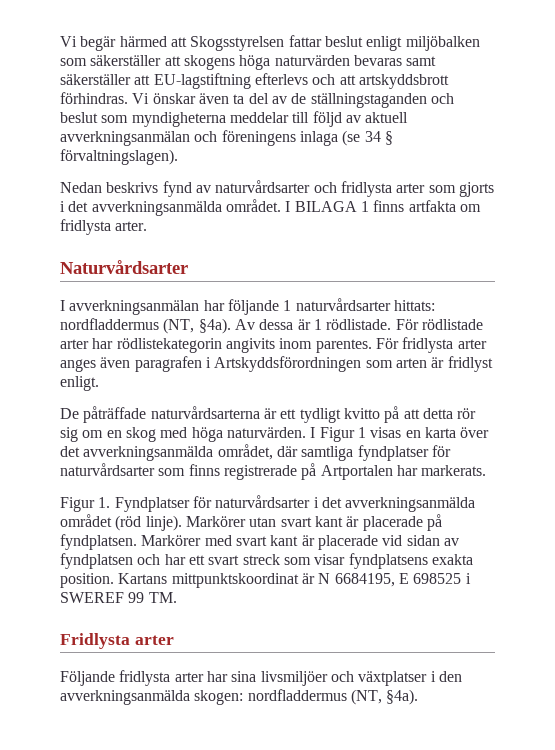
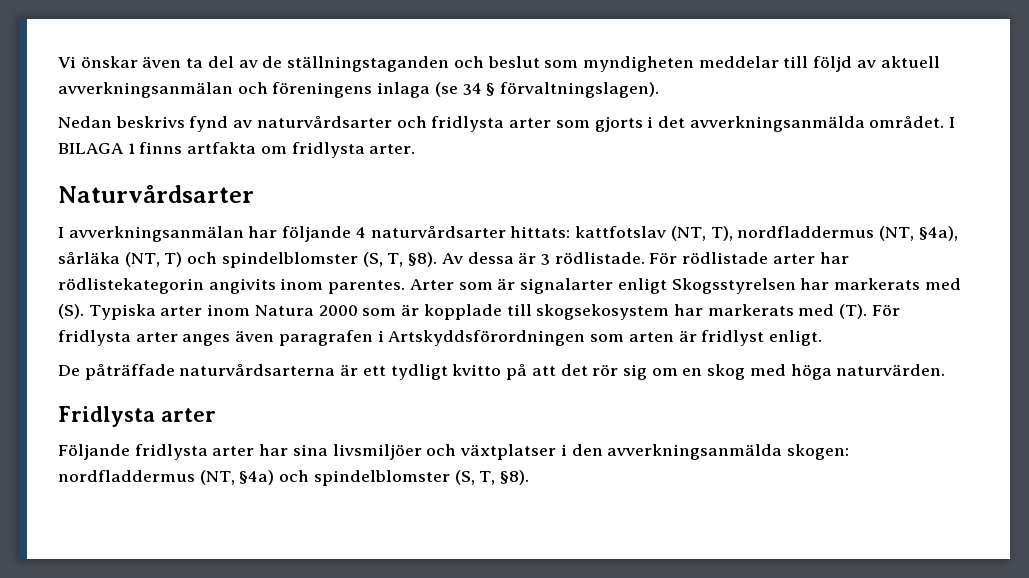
[60,35,480,51] [60,55,437,70] [60,73,449,89] [60,92,150,104] Vi begär härmed att Skogsstyrelsen fattar beslut enligt miljöbalken som säkerställer att skogens höga naturvärden bevaras samt säkerställer att EU-lagstiftning efterlevs och att artskyddsbrott förhindras. Vi -> [58,56,76,68] Vi
[131,112,226,127] myndigheterna -> [582,56,694,72] myndigheten
[283,300,292,311] 1 -> [355,227,366,238] 4
[60,318,231,334] nordfladdermus (NT, §4a). -> [575,226,958,241] [58,252,438,268] kattfotslav (NT, T), nordfladdermus (NT, §4a), sårläka (NT, T) och spindelblomster (S, T, §8).
[313,319,322,330] 1 -> [540,254,550,265] 3
(372, 346) none -> [409,278,961,294] [58,304,868,320] Arter som är signalarter enligt Skogsstyrelsen har markerats med (S). Typiska arter inom Natura 2000 som är kopplade till skogsekosystem har markerats med (T).
[422,408,453,419] detta -> [560,364,588,376] det
[310,427,490,442] [60,444,451,461] [60,463,487,480] [60,495,476,512] [60,514,442,531] [60,534,459,550] [60,553,473,569] [60,573,471,588] [60,592,177,603] I Figur 1 visas en karta över det avverkningsanmälda området, där samtliga fyndplatser för naturvårdsarter som finns registrerade på Artportalen har markerats. // Figur 1. Fyndplatser för naturvårdsarter i det avverkningsanmälda området (röd linje). Markörer utan svart kant är placerade på fyndplatsen. Markörer med svart kant är placerade vid sidan av fyndplatsen och har ett svart streck som visar fyndplatsens exakta position. Kartans mittpunktskoordinat är N 6684195, E 698525 i SWEREF 99 TM. -> (946, 370) none
[386,689,419,705] §4a). -> [239,470,530,486] §4a) och spindelblomster (S, T, §8).

